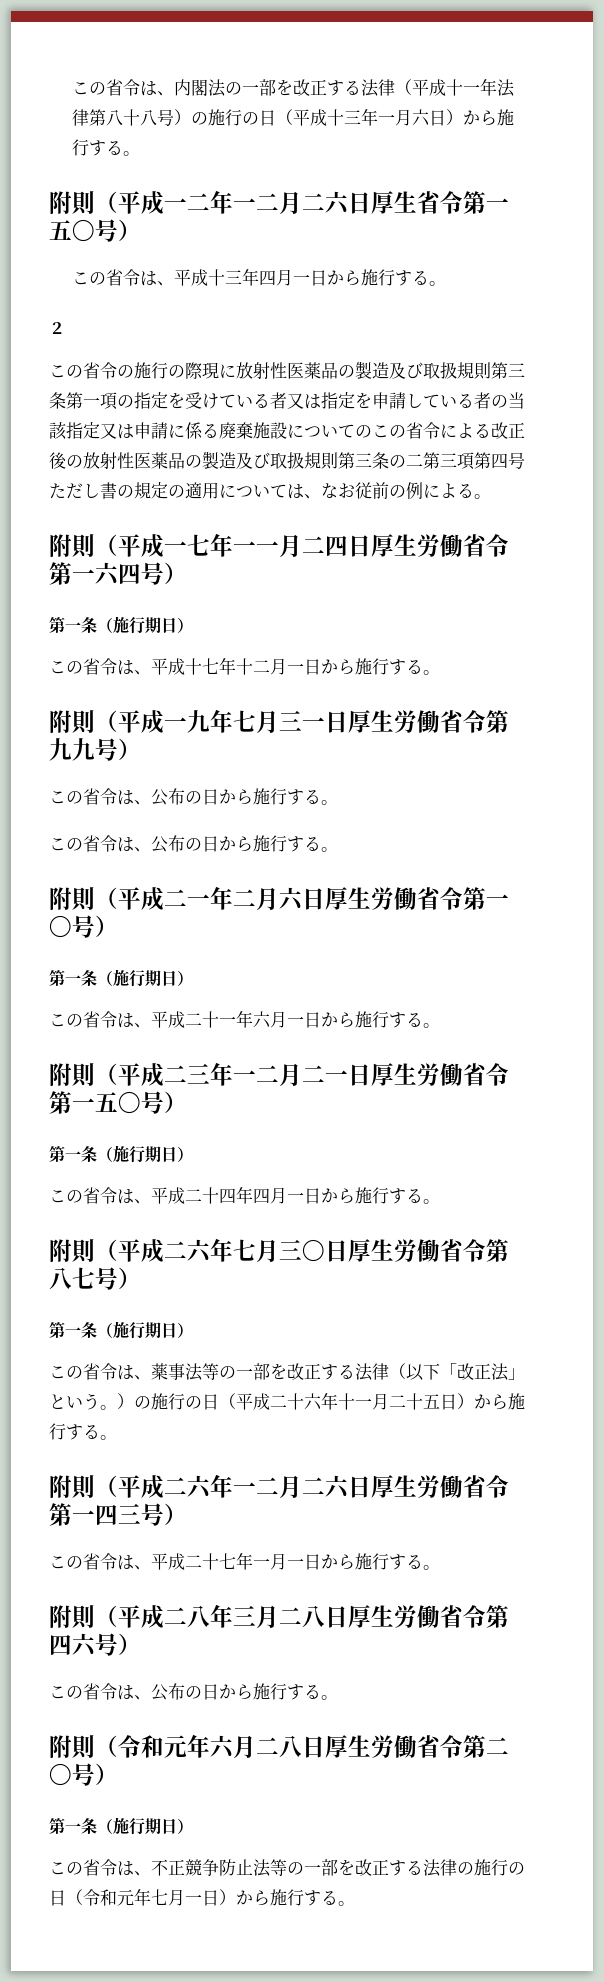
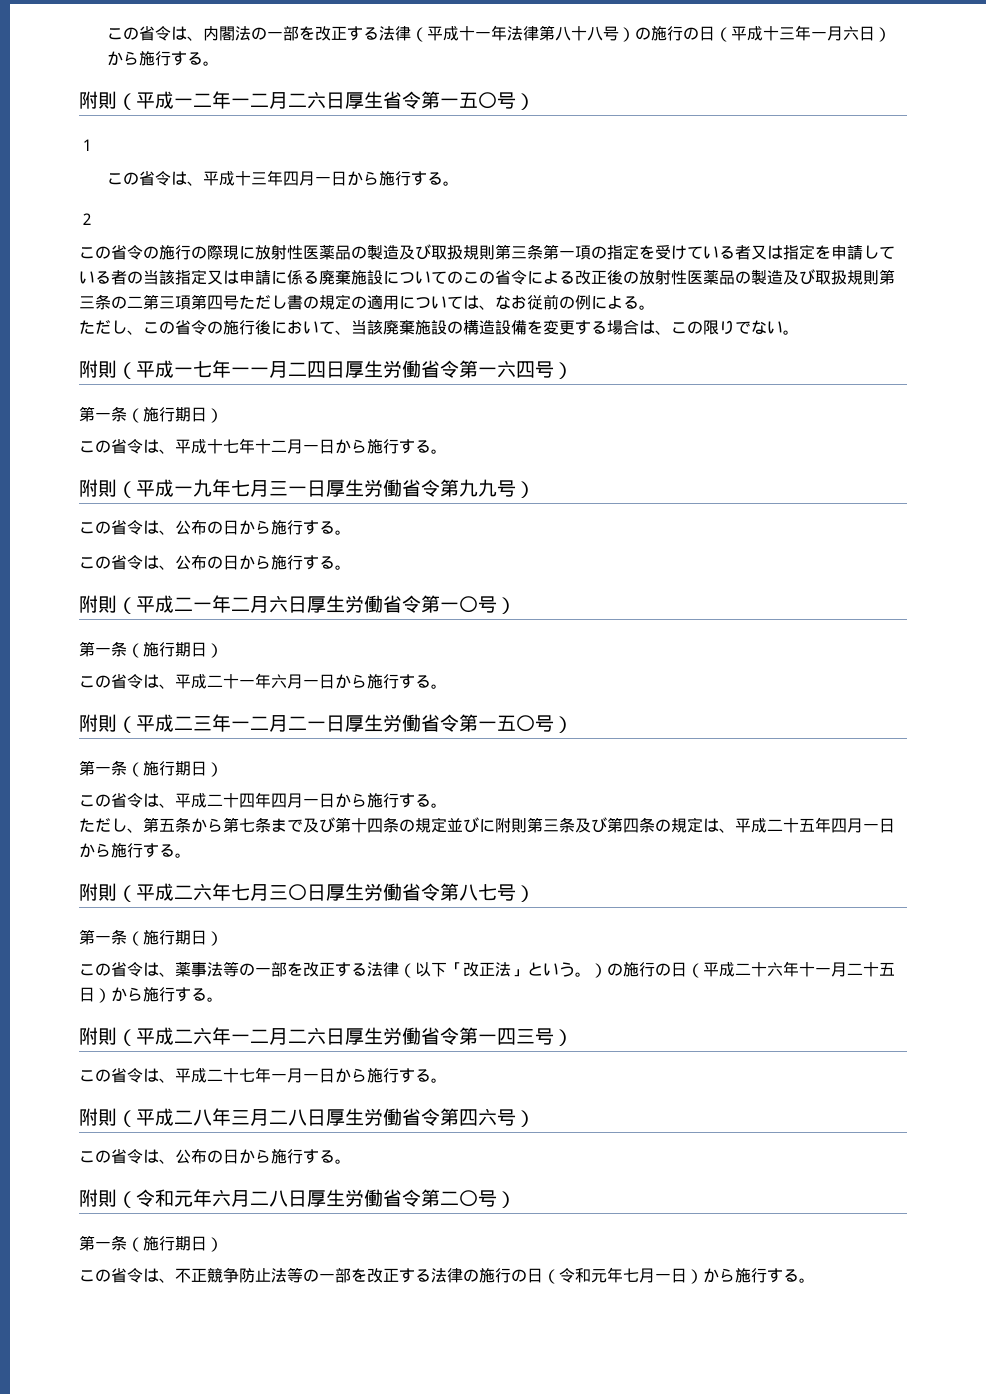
(141, 230) none -> [79,139,95,151] // １
(491, 496) none -> [79,319,799,335] // ただし、この省令の施行後において、当該廃棄施設の構造設備を変更する場合は、この限りでない。
(440, 1201) none -> [79,817,895,833] [79,843,191,858] // ただし、第五条から第七条まで及び第十四条の規定並びに附則第三条及び第四条の規定は、平成二十五年四月一日から施行する。

